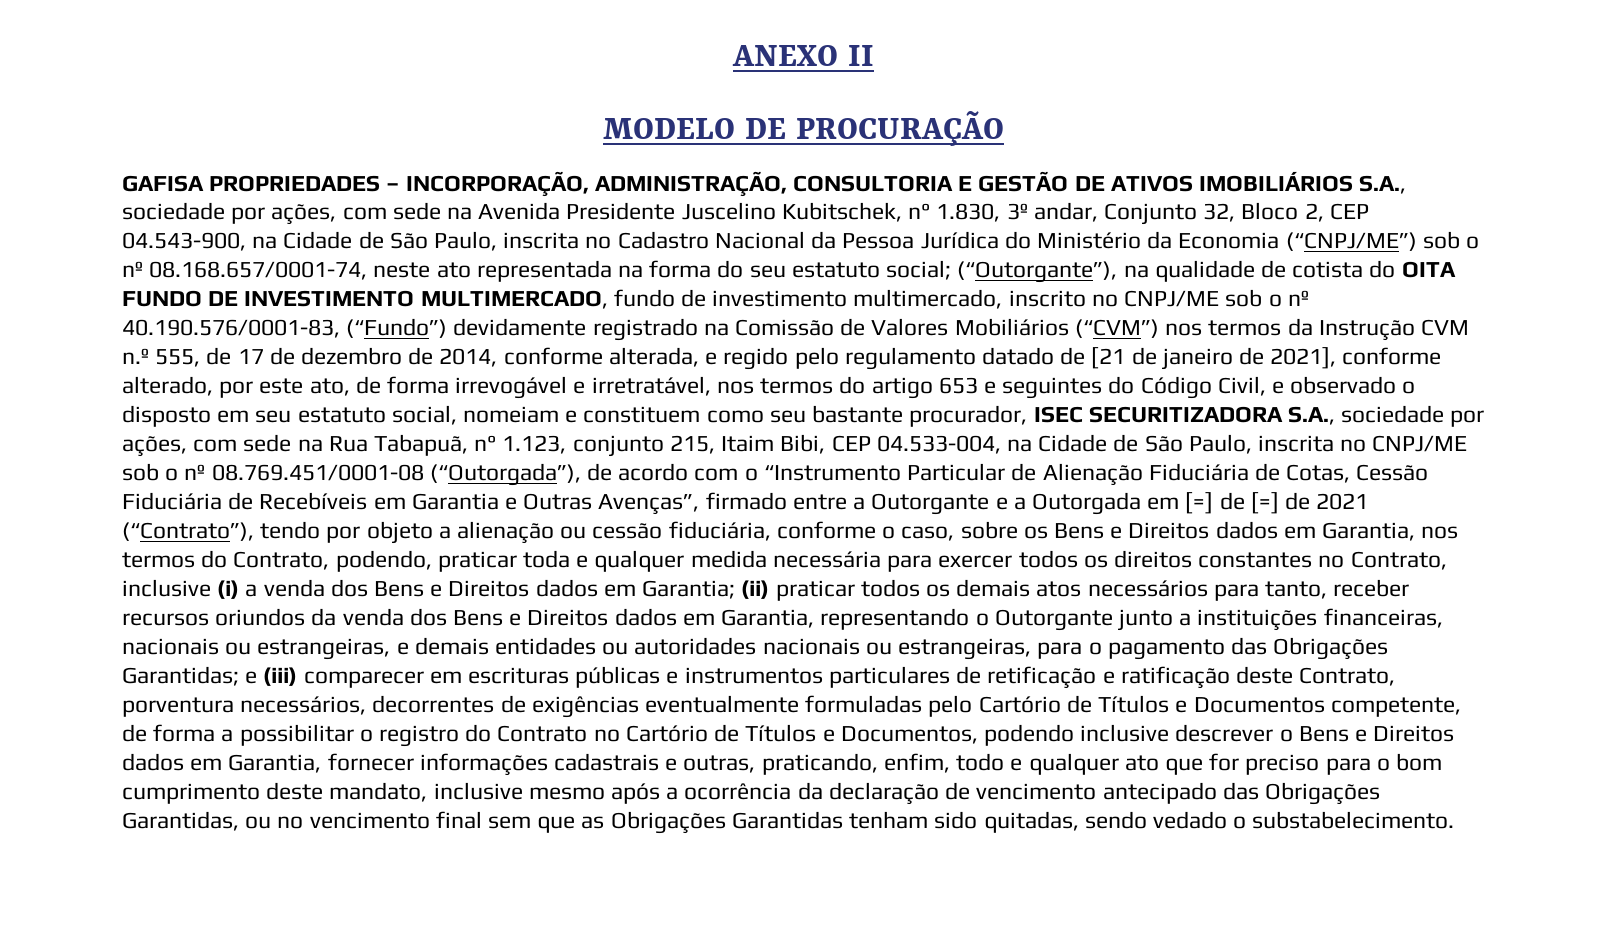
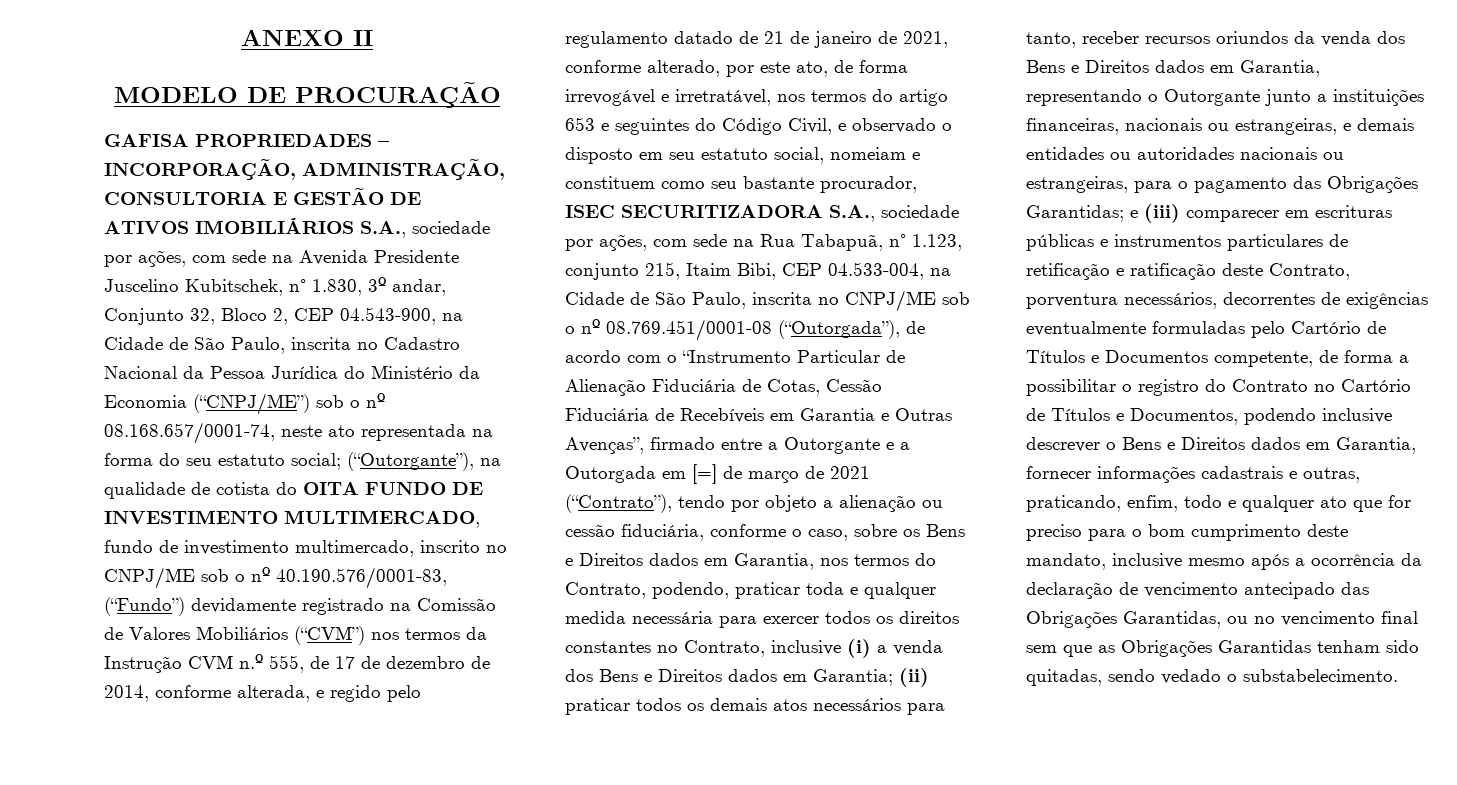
[1091,347,1126,369] [21 -> [764,31,784,44] 21
[1270,347,1337,369] 2021], -> [903,31,948,48] 2021,
[1250,492,1279,514] [=] -> [748,471,799,483] março

